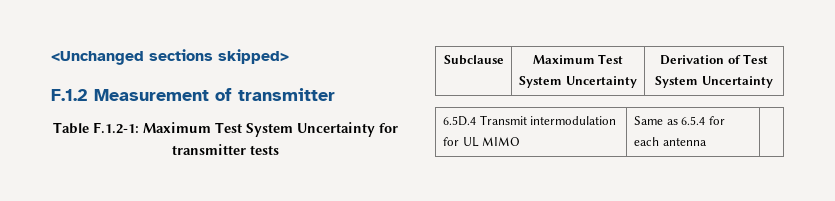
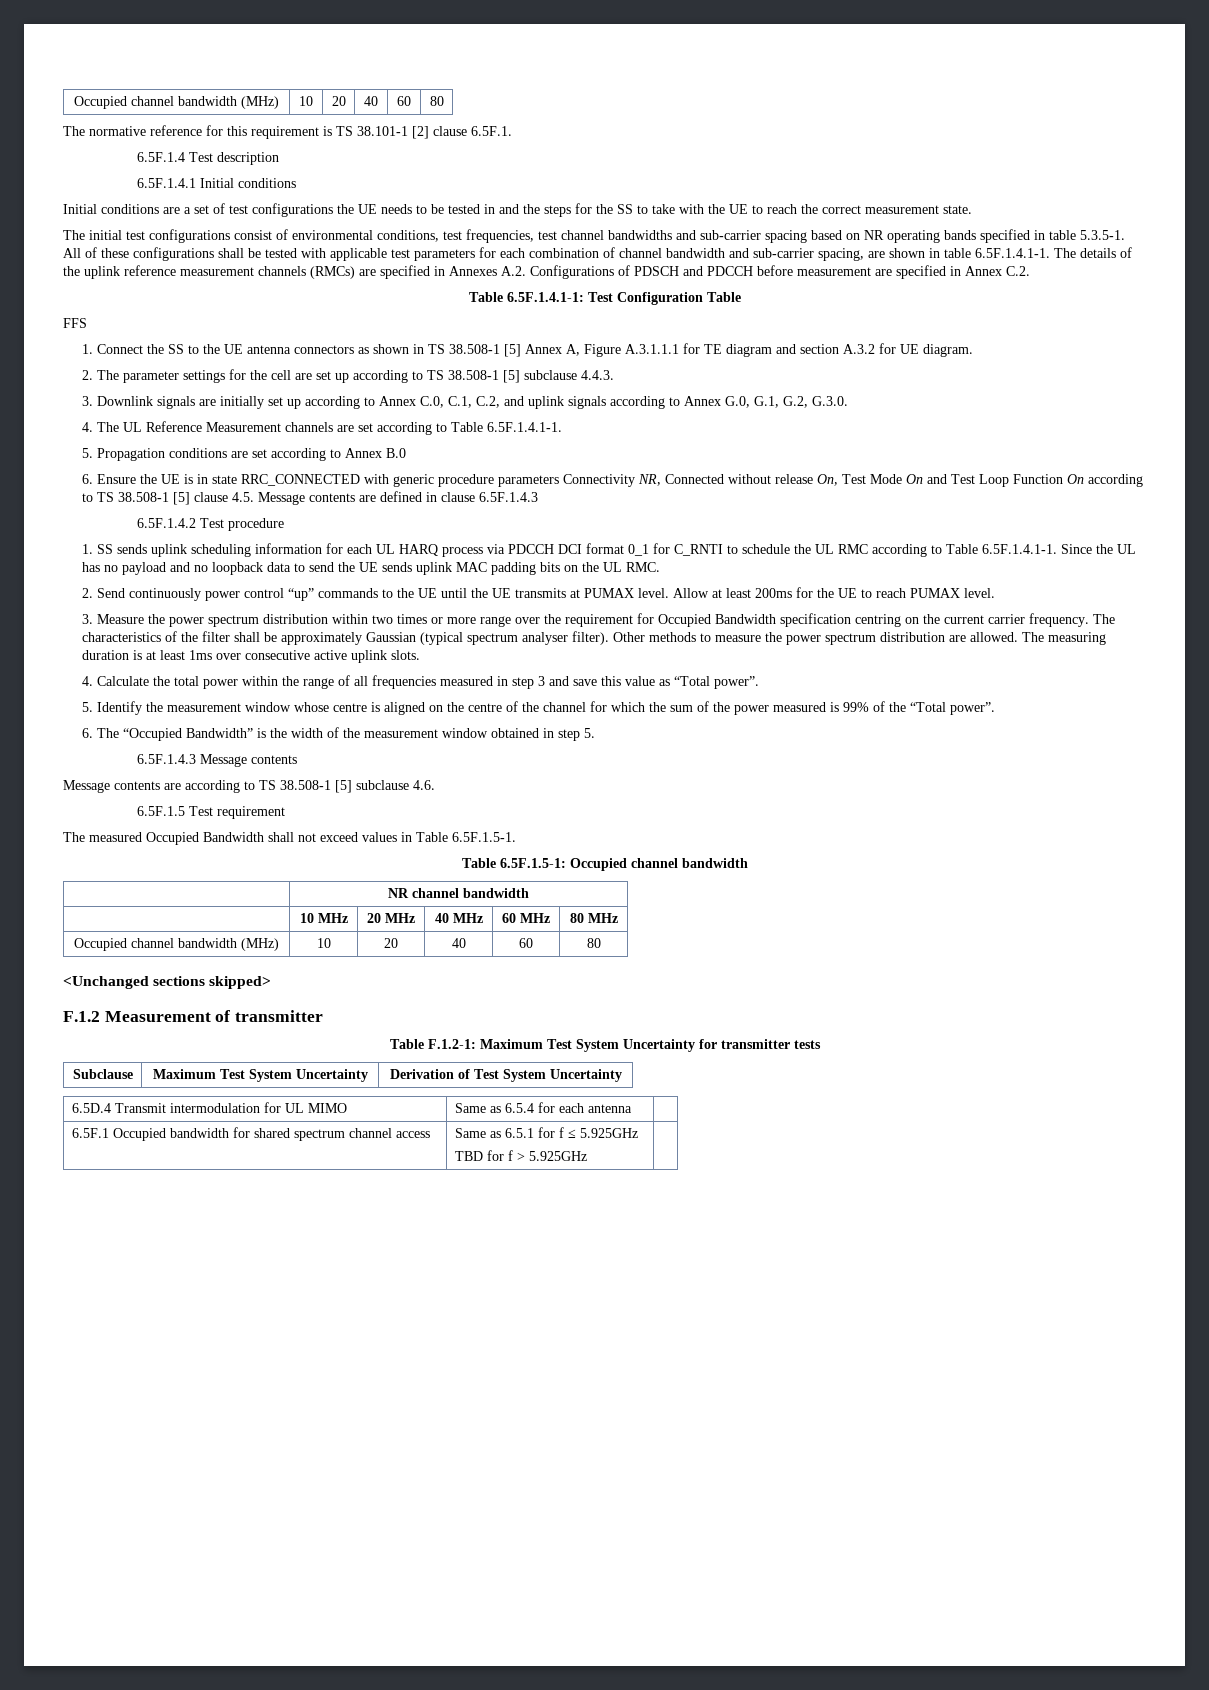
(51, 58) none -> [74,96,279,109] [299,96,313,106] [331,96,346,106] [364,96,378,106] [397,96,411,106] [429,96,444,106] [63,125,512,139] [137,152,280,165] [137,178,297,188] [63,203,972,217] [63,229,1125,243] [63,247,1132,261] [63,265,1030,279] [468,292,741,305] [63,318,87,328] [81,343,973,357] [81,369,614,383] [81,396,848,409] [81,421,562,435] [81,448,406,461] [81,474,1143,487] [81,491,538,505] [137,518,285,531] [81,543,1136,557] [81,562,660,575] [81,587,995,601] [81,613,1115,627] [81,631,1106,645] [81,650,420,663] [81,675,759,689] [81,701,995,715] [81,727,595,741] [137,754,298,767] [63,780,435,793] [137,806,286,819] [63,832,516,845] [461,858,748,871] [388,888,529,898] [299,913,348,923] [367,913,415,923] [434,913,483,923] [502,913,550,923] [569,913,618,923] [74,938,279,951] [316,938,331,948] [384,938,398,948] [451,938,466,948] [519,938,533,948] [586,938,601,948] Occupied channel bandwidth (MHz) | 10 | 20 | 40 | 60 | 80 // The normative reference for this requirement is TS 38.101-1 [2] clause 6.5F.1. // 6.5F.1.4 Test description // 6.5F.1.4.1 Initial conditions // Initial conditions are a set of test configurations the UE needs to be tested in and the steps for the SS to take with the UE to reach the correct measurement state. // The initial test configurations consist of environmental conditions, test frequencies, test channel bandwidths and sub-carrier spacing based on NR operating bands specified in table 5.3.5-1. All of these configurations shall be tested with applicable test parameters for each combination of channel bandwidth and sub-carrier spacing, are shown in table 6.5F.1.4.1-1. The details of the uplink reference measurement channels (RMCs) are specified in Annexes A.2. Configurations of PDSCH and PDCCH before measurement are specified in Annex C.2. // Table 6.5F.1.4.1-1: Test Configuration Table // FFS // 1. Connect the SS to the UE antenna connectors as shown in TS 38.508-1 [5] Annex A, Figure A.3.1.1.1 for TE diagram and section A.3.2 for UE diagram. // 2. The parameter settings for the cell are set up according to TS 38.508-1 [5] subclause 4.4.3. // 3. Downlink signals are initially set up according to Annex C.0, C.1, C.2, and uplink signals according to Annex G.0, G.1, G.2, G.3.0. // 4. The UL Reference Measurement channels are set according to Table 6.5F.1.4.1-1. // 5. Propagation conditions are set according to Annex B.0 // 6. Ensure the UE is in state RRC_CONNECTED with generic procedure parameters Connectivity NR, Connected without release On, Test Mode On and Test Loop Function On according to TS 38.508-1 [5] clause 4.5. Message contents are defined in clause 6.5F.1.4.3 // 6.5F.1.4.2 Test procedure // 1. SS sends uplink scheduling information for each UL HARQ process via PDCCH DCI format 0_1 for C_RNTI to schedule the UL RMC according to Table 6.5F.1.4.1-1. Since the UL has no payload and no loopback data to send the UE sends uplink MAC padding bits on the UL RMC. // 2. Send continuously power control “up” commands to the UE until the UE transmits at PUMAX level. Allow at least 200ms for the UE to reach PUMAX level. // 3. Measure the power spectrum distribution within two times or more range over the requirement for Occupied Bandwidth specification centring on the current carrier frequency. The characteristics of the filter shall be approximately Gaussian (typical spectrum analyser filter). Other methods to measure the power spectrum distribution are allowed. The measuring duration is at least 1ms over consecutive active uplink slots. // 4. Calculate the total power within the range of all frequencies measured in step 3 and save this value as “Total power”. // 5. Identify the measurement window whose centre is aligned on the centre of the channel for which the sum of the power measured is 99% of the “Total power”. // 6. The “Occupied Bandwidth” is the width of the measurement window obtained in step 5. // 6.5F.1.4.3 Message contents // Message contents are according to TS 38.508-1 [5] subclause 4.6. // 6.5F.1.5 Test requirement // The measured Occupied Bandwidth shall not exceed values in Table 6.5F.1.5-1. // Table 6.5F.1.5-1: Occupied channel bandwidth // | NR channel bandwidth // | 10 MHz | 20 MHz | 40 MHz | 60 MHz | 80 MHz // Occupied channel bandwidth (MHz) | 10 | 20 | 40 | 60 | 80 //
(707, 141) none -> [71,1127,430,1141] [454,1127,638,1138] [454,1150,587,1161] // 6.5F.1 Occupied bandwidth for shared spectrum channel access | Same as 6.5.1 for f ≤ 5.925GHz // TBD for f > 5.925GHz |

